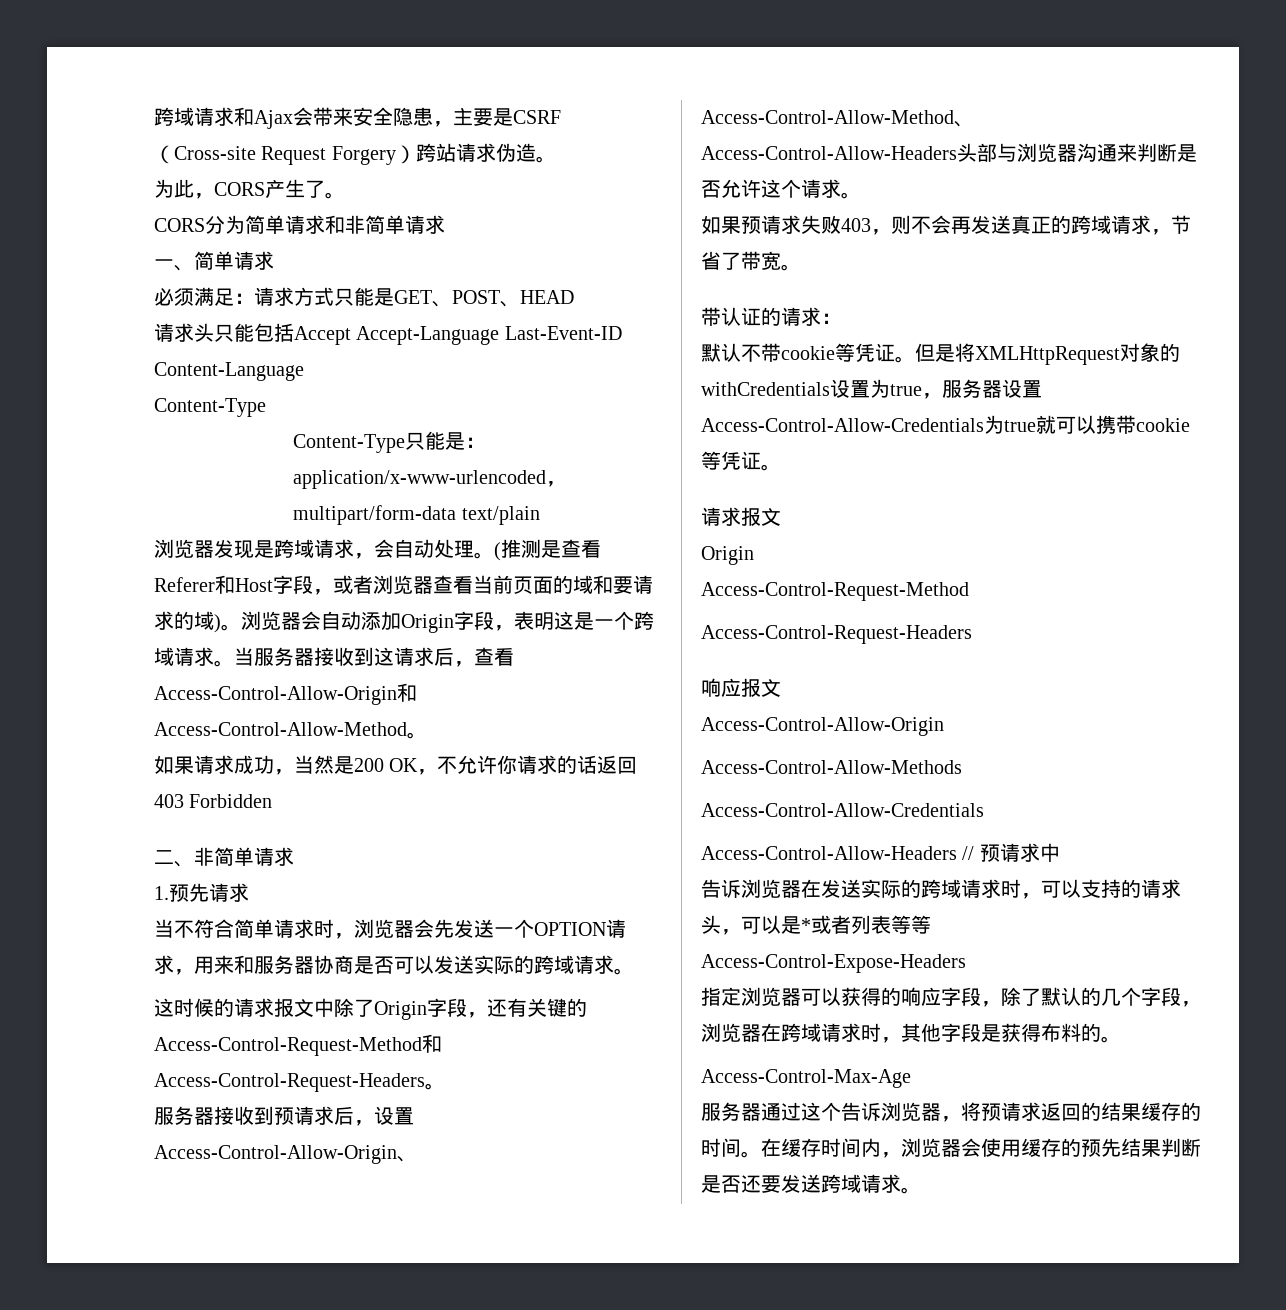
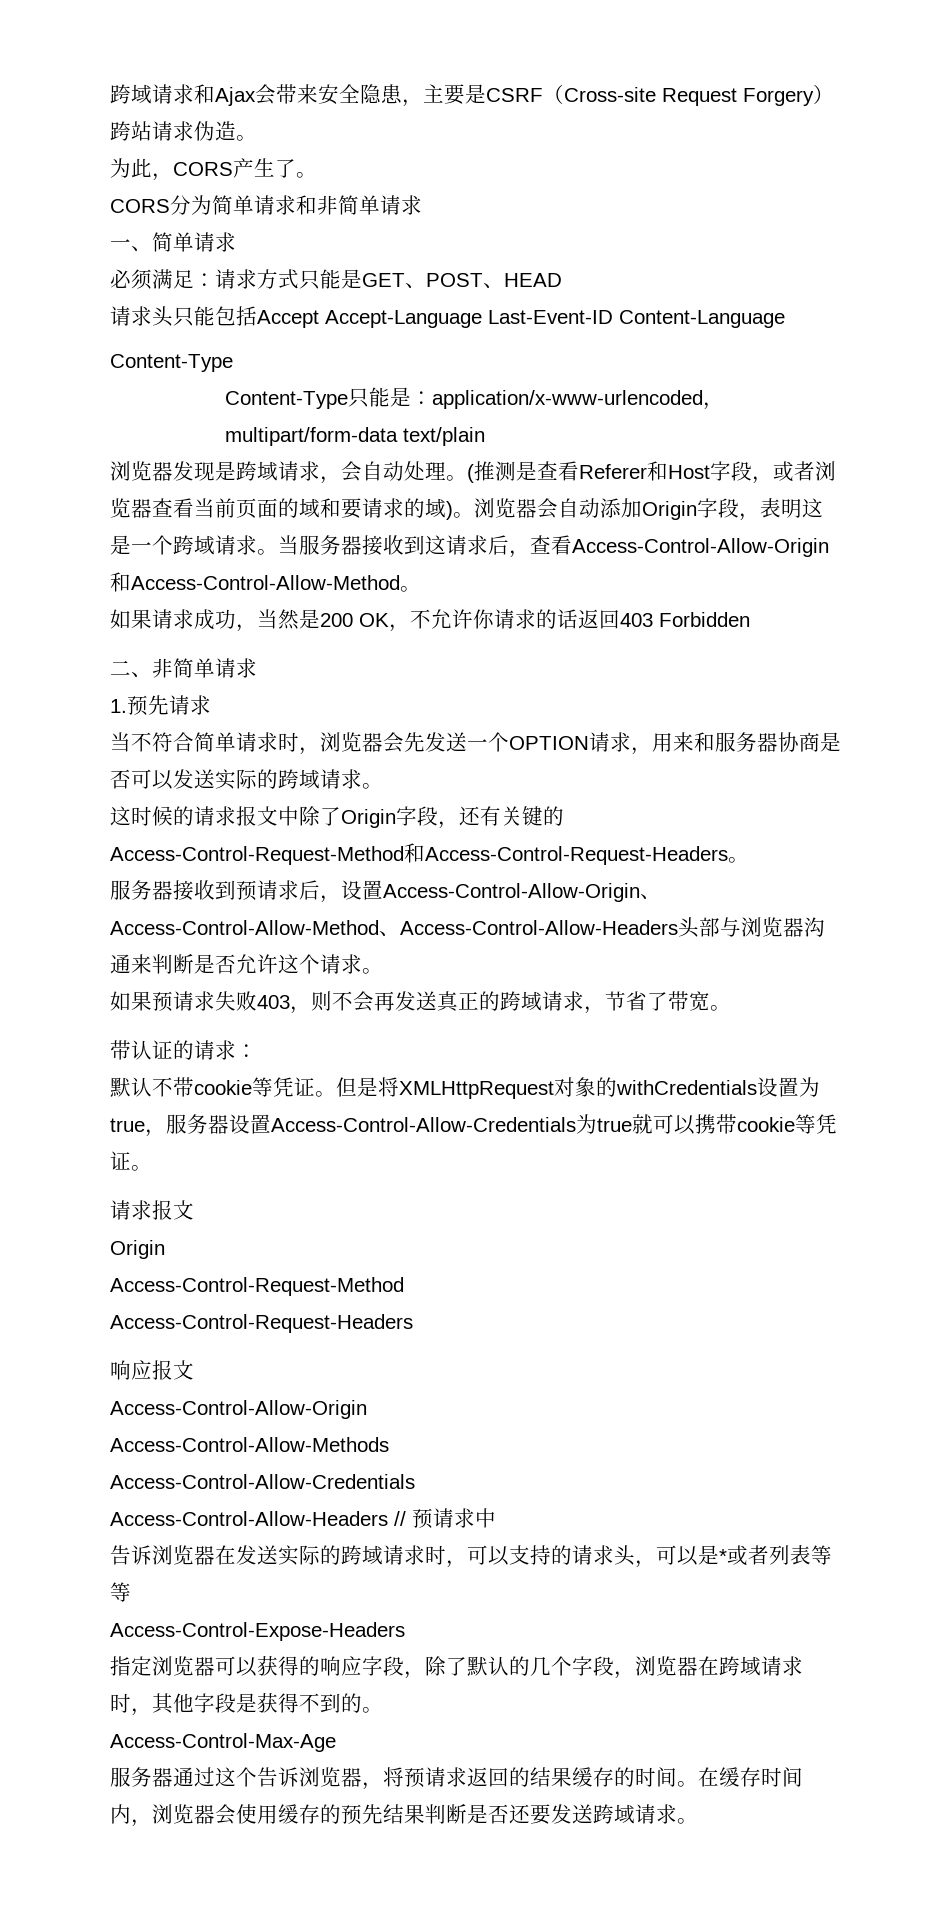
[1041,1023,1081,1042] 布料 -> [299,1693,341,1713] 不到

